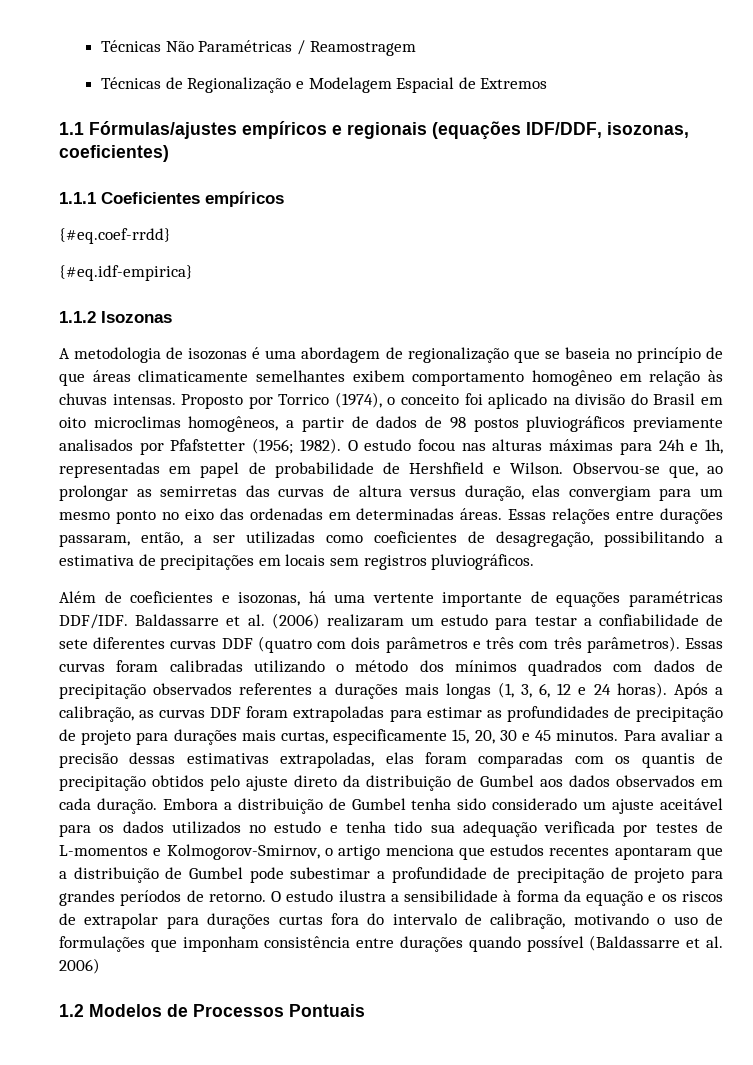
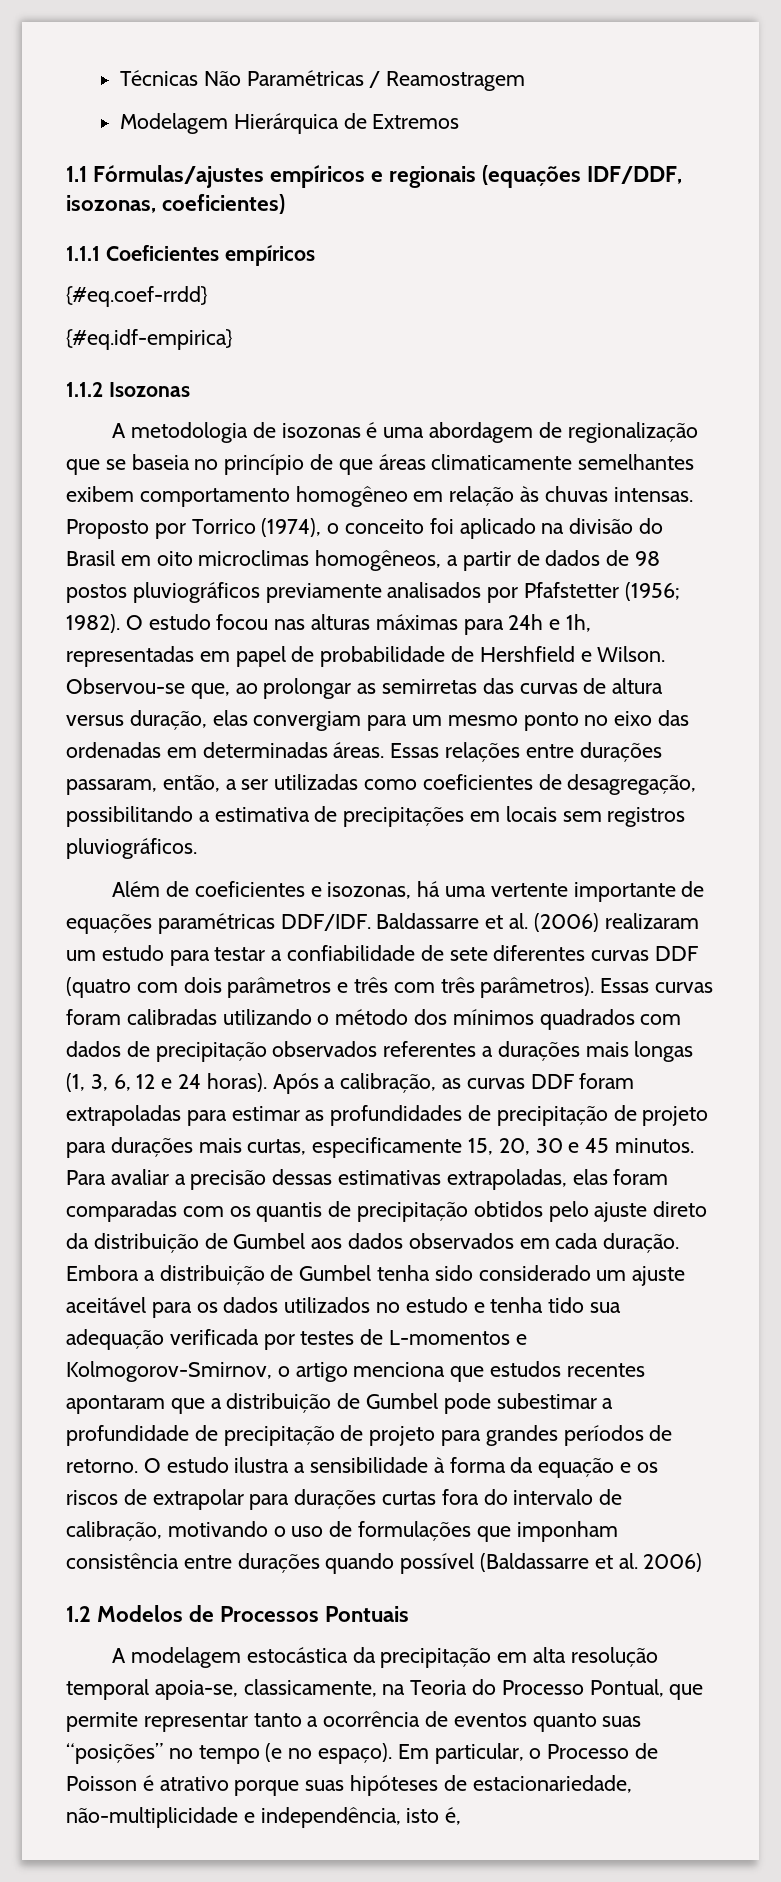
[101,77,455,93] Técnicas de Regionalização e Modelagem Espacial -> [119,113,339,134] Modelagem Hierárquica
(365, 1010) none -> [112,1647,658,1668] [66,1679,704,1700] [66,1711,642,1732] [66,1743,659,1764] [66,1775,632,1796] [66,1807,462,1828] // A modelagem estocástica da precipitação em alta resolução temporal apoia-se, classicamente, na Teoria do Processo Pontual, que permite representar tanto a ocorrência de eventos quanto suas “posições” no tempo (e no espaço). Em particular, o Processo de Poisson é atrativo porque suas hipóteses de estacionariedade, não-multiplicidade e independência, isto é,

